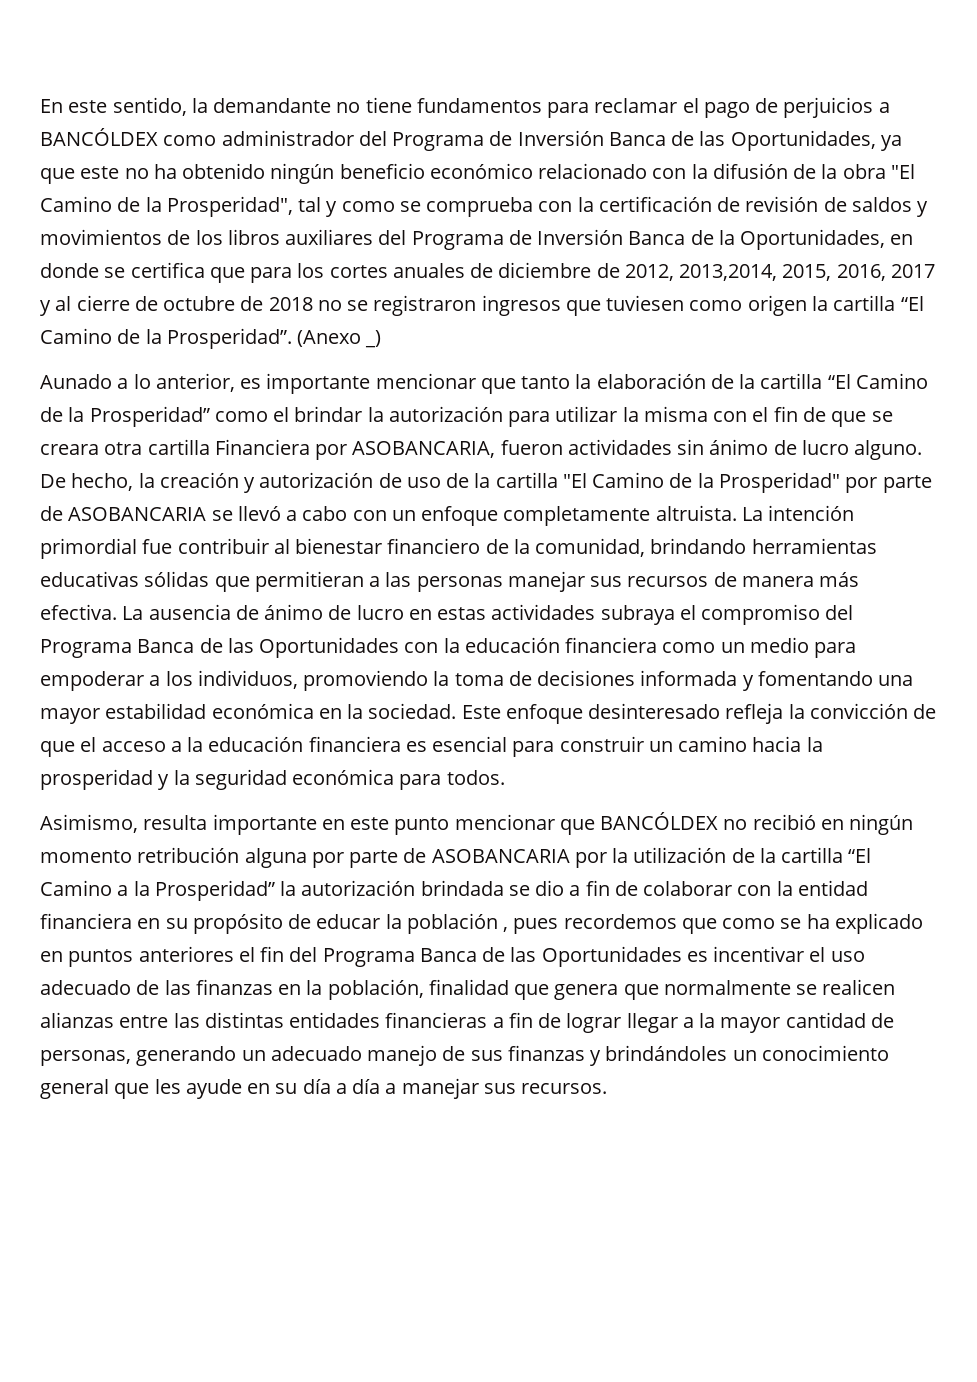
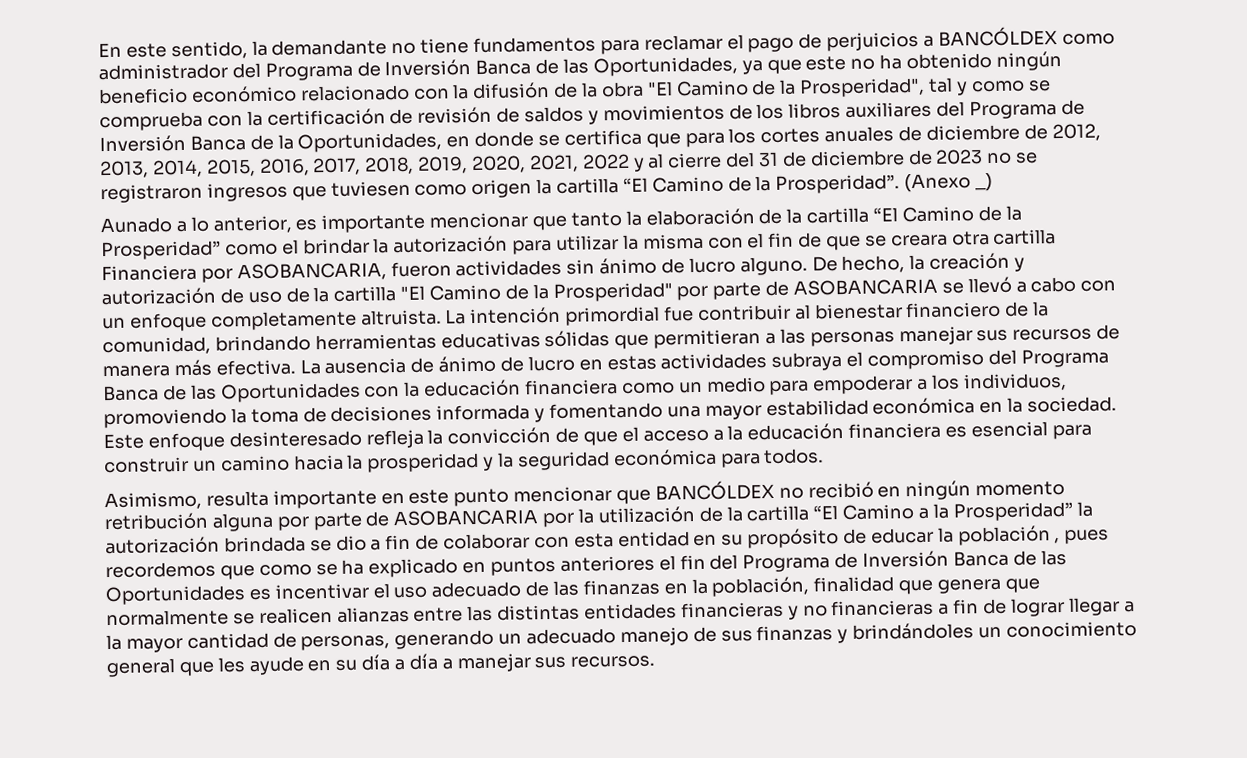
[679,264,935,281] [40,295,313,316] 2013,2014, 2015, 2016, 2017 y al cierre de octubre de 2018 -> [99,149,984,179] 2013, 2014, 2015, 2016, 2017, 2018, 2019, 2020, 2021, 2022 y al cierre del 31 de diciembre de 2023
[776,880,868,896] [40,913,132,929] la entidad financiera -> [573,531,690,548] esta entidad
(415, 957) none -> [834,550,950,569] de Inversión
(488, 1020) none -> [787,599,935,620] y no financieras

